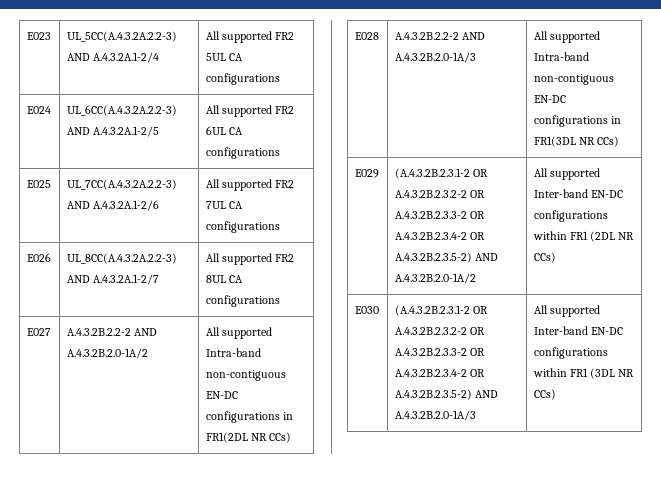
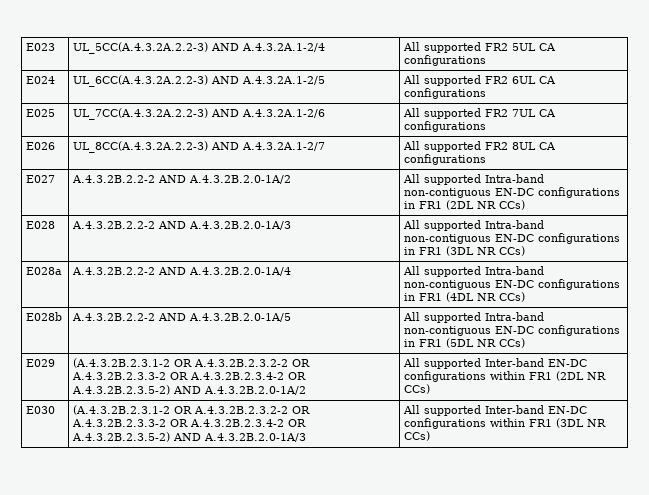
[205,432,248,443] FR1(2DL -> [419,200,475,210] FR1 (2DL
[533,136,576,147] FR1(3DL -> [419,246,526,256] [26,267,63,275] [72,267,292,276] [403,266,545,277] [404,279,621,290] [404,292,526,302] [26,312,63,321] [72,313,292,322] [403,312,545,323] [404,325,621,336] [404,338,475,348] FR1 (3DL NR CCs) // E028a | A.4.3.2B.2.2-2 AND A.4.3.2B.2.0-1A/4 | All supported Intra-band non-contiguous EN-DC configurations in FR1 (4DL NR CCs) // E028b | A.4.3.2B.2.2-2 AND A.4.3.2B.2.0-1A/5 | All supported Intra-band non-contiguous EN-DC configurations in FR1 (5DL

